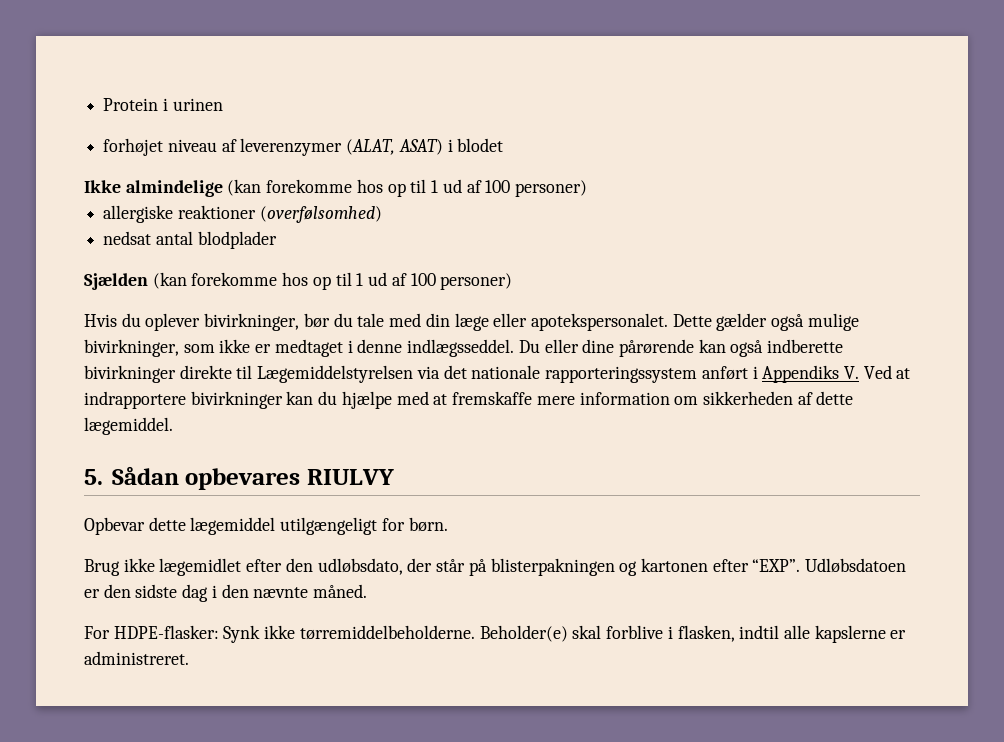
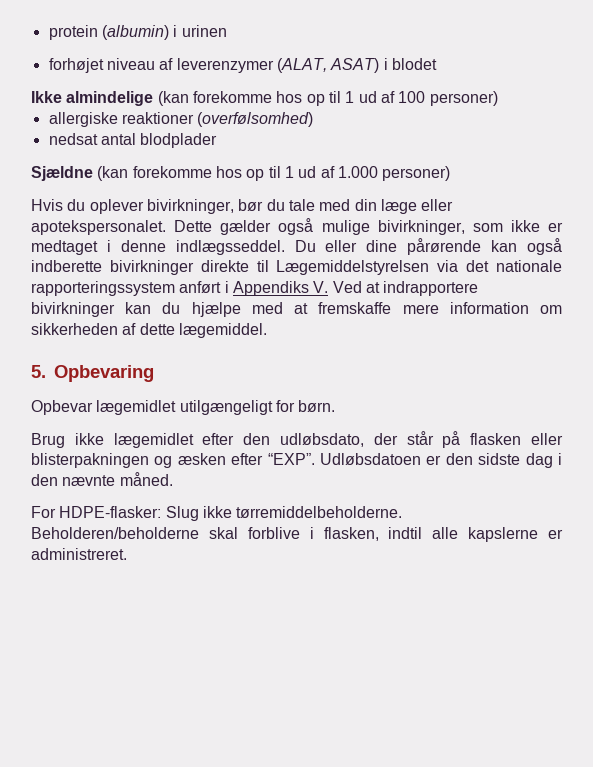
[103,98,159,111] Protein -> [48,25,169,40] protein (albumin)
[84,272,436,290] Sjælden (kan forekomme hos op til 1 ud af 100 -> [31,166,378,181] Sjældne (kan forekomme hos op til 1 ud af 1.000
[111,466,394,490] Sådan opbevares RIULVY -> [54,365,154,382] Opbevaring
[148,517,276,535] dette lægemiddel -> [96,400,177,415] lægemidlet
(487, 567) none -> [470,433,563,445] flasken eller
[640,558,708,572] kartonen -> [177,453,226,465] æsken
[223,625,261,643] Synk -> [165,506,199,521] Slug
[479,625,568,642] Beholder(e) -> [31,527,199,539] Beholderen/beholderne

